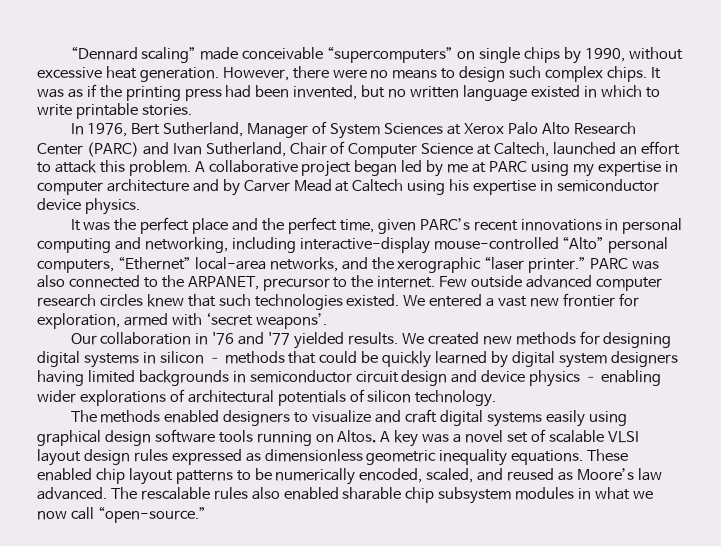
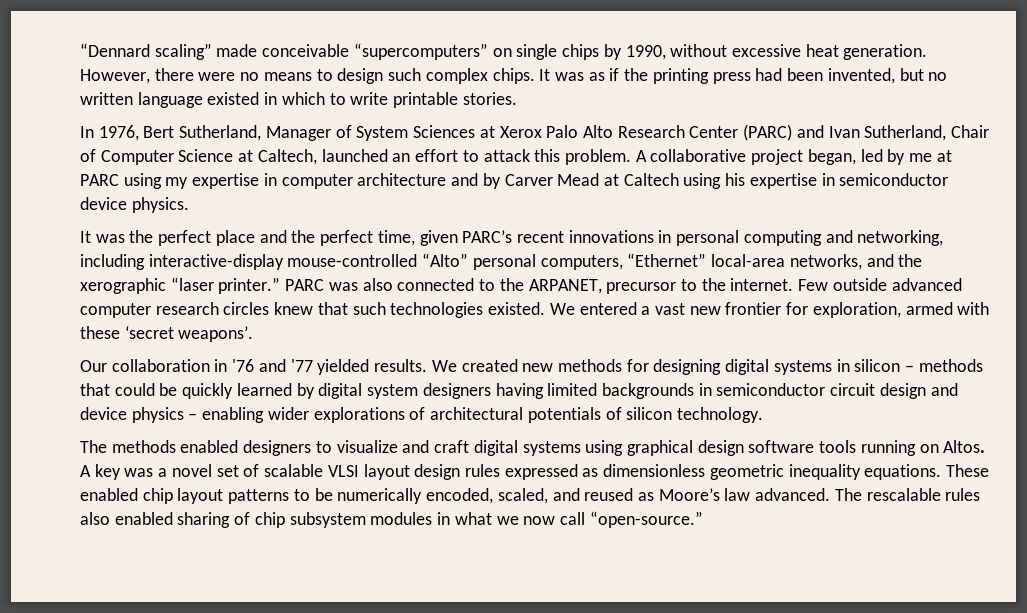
[354,160,398,176] began -> [807,149,856,165] began,
(202, 319) none -> [80,326,120,339] these
[545,410,585,427] easily -> (581, 448) none
[342,487,402,500] sharable -> [177,512,251,528] sharing of

